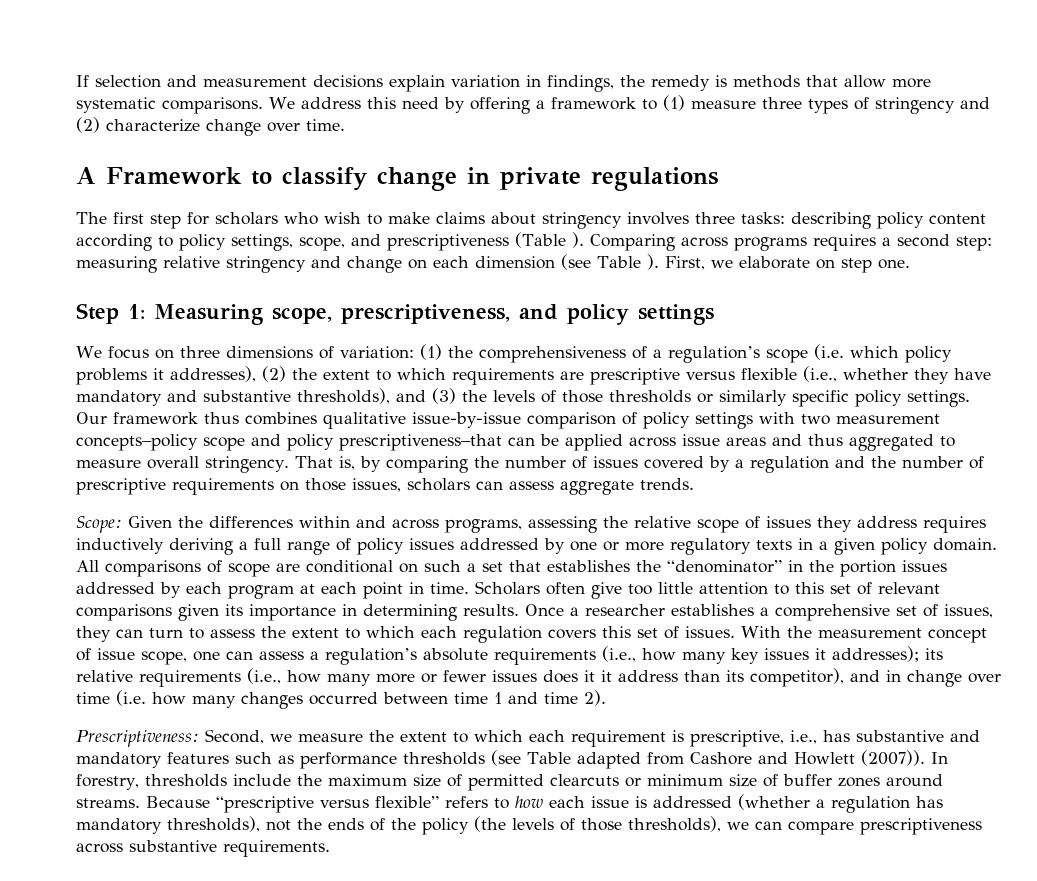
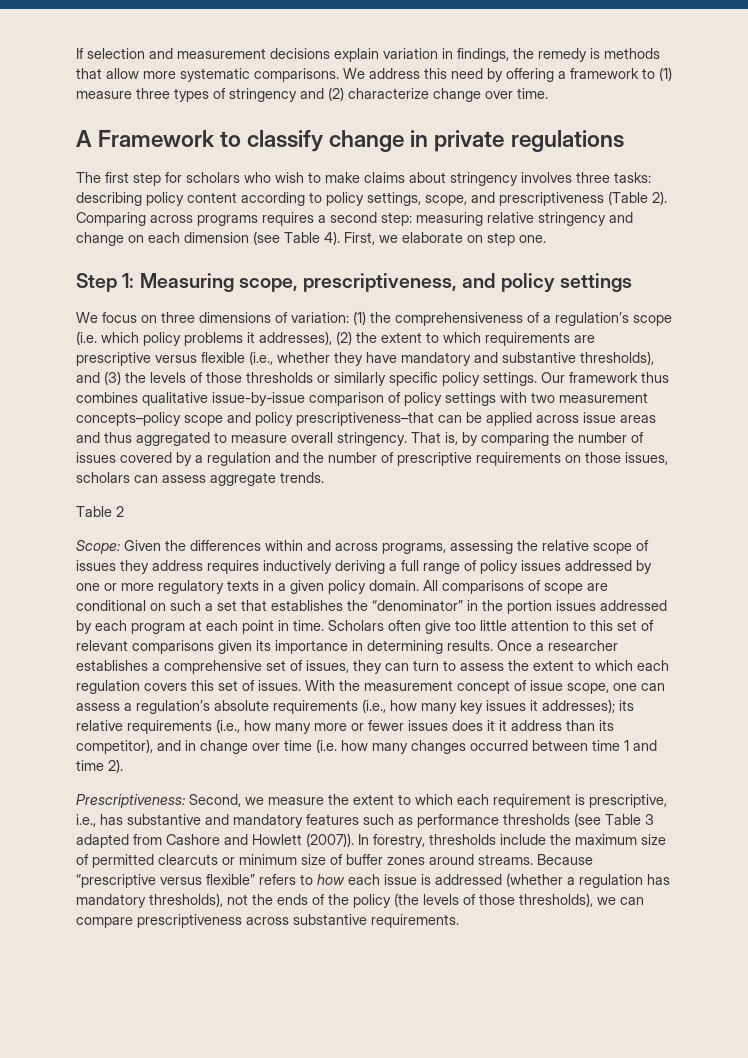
[571,232,584,248] ). -> [652,191,667,205] 2).
[646,254,659,270] ). -> [324,231,340,245] 4).
(694, 484) none -> [76,506,124,517] // Table 2
(571, 758) none -> [645,814,654,825] 3

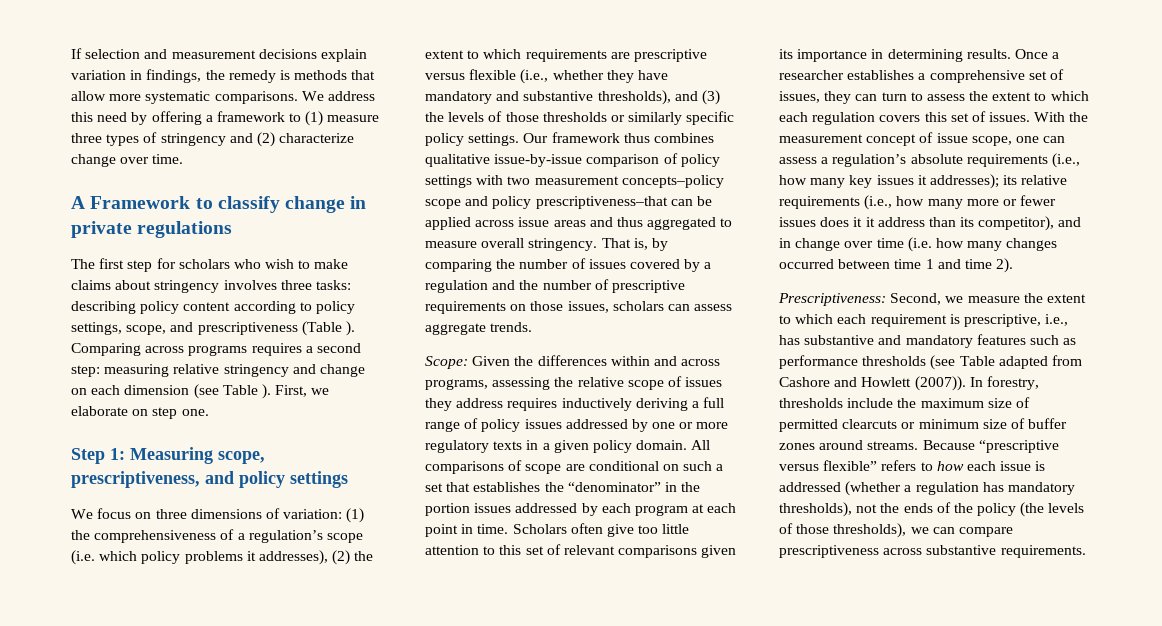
[652,191,667,205] 2). -> [345,321,355,336] ).
[324,231,340,245] 4). -> [261,384,271,399] ).
[76,506,124,517] // Table 2 -> (533, 327) none
[645,814,654,825] 3 -> (995, 361) none

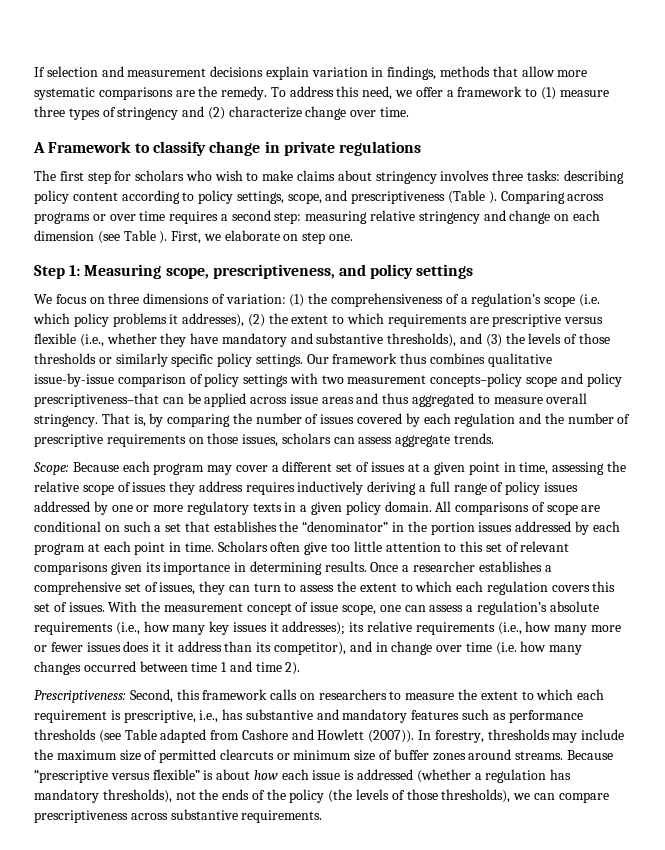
[205,70,290,83] the remedy is -> (437, 73) none
[214,91,375,104] [71,111,202,125] comparisons. We address this need by offering -> [98,86,443,100] comparisons are the remedy. To address this need, we offer
(248, 350) none -> [92,211,166,221] or over time
[704,262,712,269] a -> [423,413,451,424] each
[472,355,721,366] [425,379,488,390] Given the differences within and across programs, -> [72,461,549,475] Because each program may cover a different set of issues at a given point in time,
[945,296,964,303] we -> [176,689,402,700] this framework calls on researchers to
(843, 403) none -> [552,733,578,743] may
[881,460,933,471] refers to -> [203,769,251,780] is about

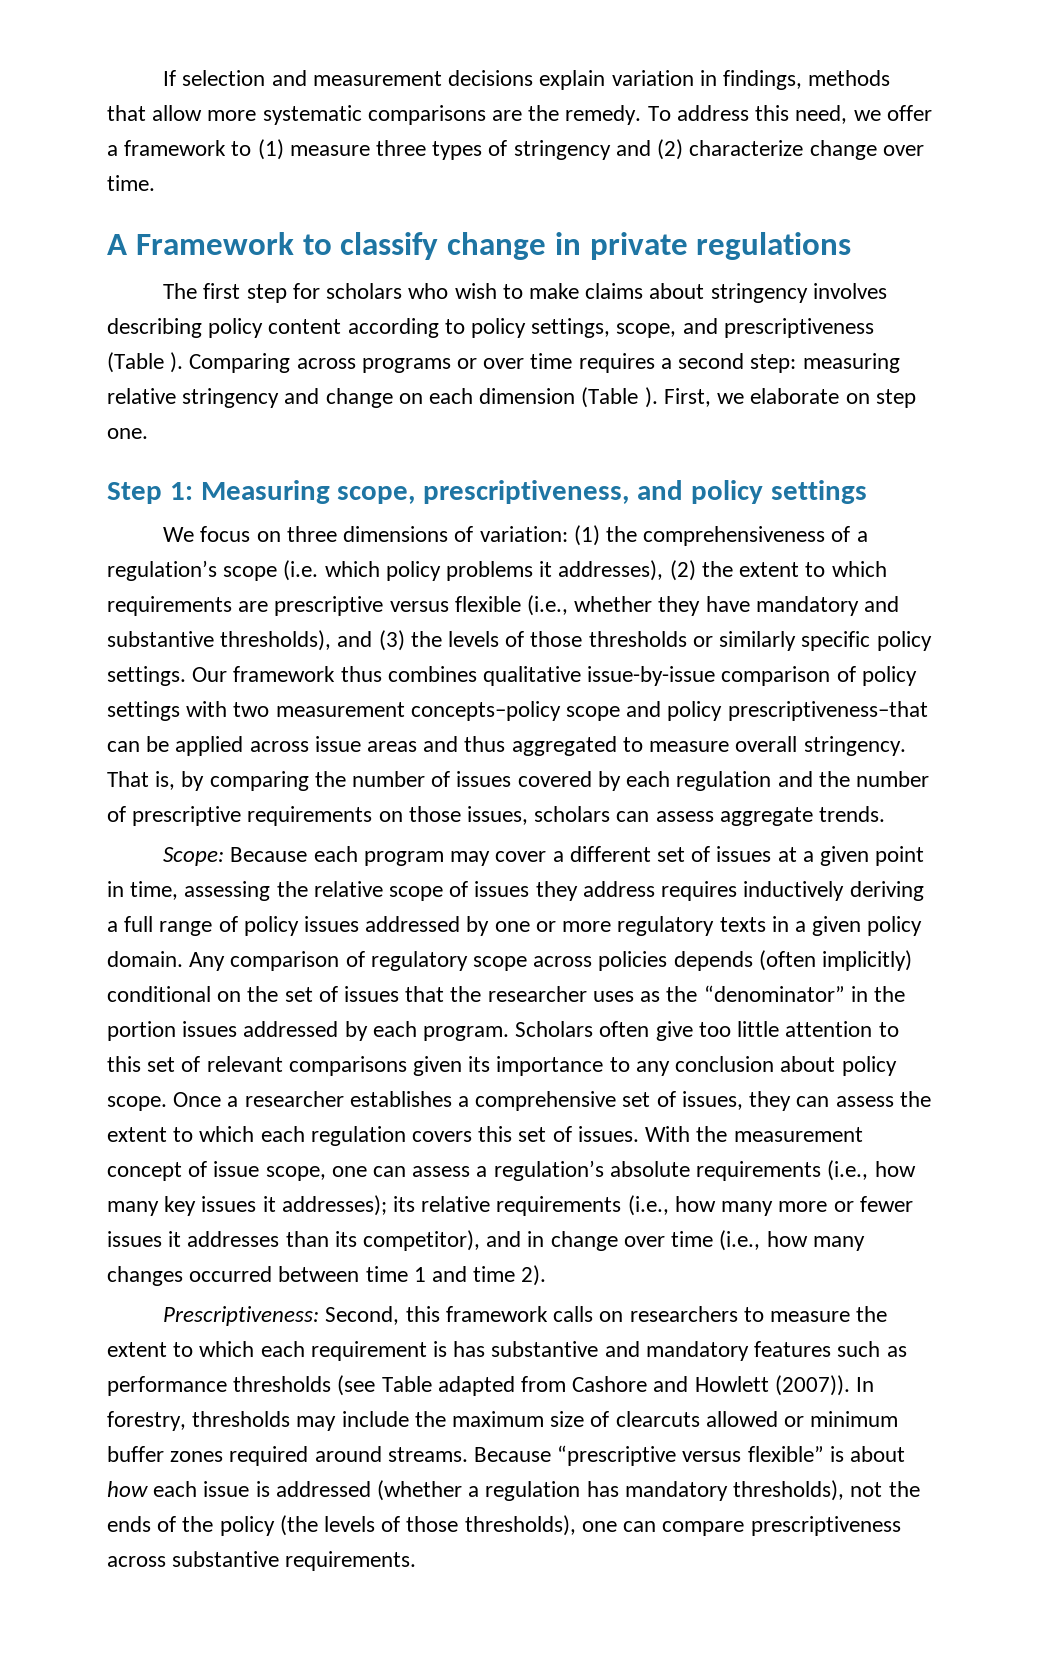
[492,170,560,181] three tasks: -> (887, 291) none
[97,230,156,244] (see Table -> [581,387,639,408] (Table
[435,501,601,515] [34,521,277,532] All comparisons of scope are conditional on such a set that establishes -> [189,950,913,971] [107,986,661,1002] Any comparison of regulatory scope across policies depends (often implicitly) conditional on the set of issues that the researcher uses as
[34,541,214,555] program at each point in time. -> [423,1026,510,1041] program.
[234,561,367,575] in determining results. -> [609,1056,897,1076] [107,1096,167,1111] to any conclusion about policy scope.
[253,583,297,592] turn to -> (830, 1101) none
[123,641,222,652] does it it address -> [168,1231,280,1247] it addresses
[495,642,517,655] (i.e. -> [719,1230,761,1251] (i.e.,
[123,710,219,723] prescriptive, i.e., -> (448, 1349) none
[159,749,393,763] permitted clearcuts or minimum size of -> [615,1411,899,1427] clearcuts allowed or minimum
(466, 757) none -> [229,1446,309,1466] required
[513,793,531,800] we -> [581,1521,617,1532] one

